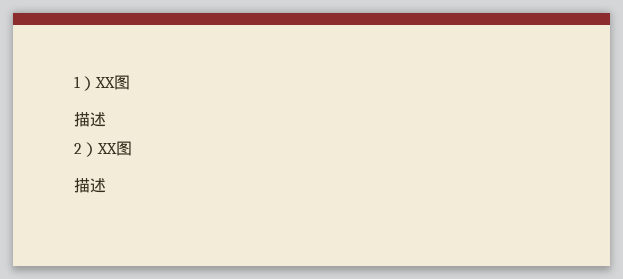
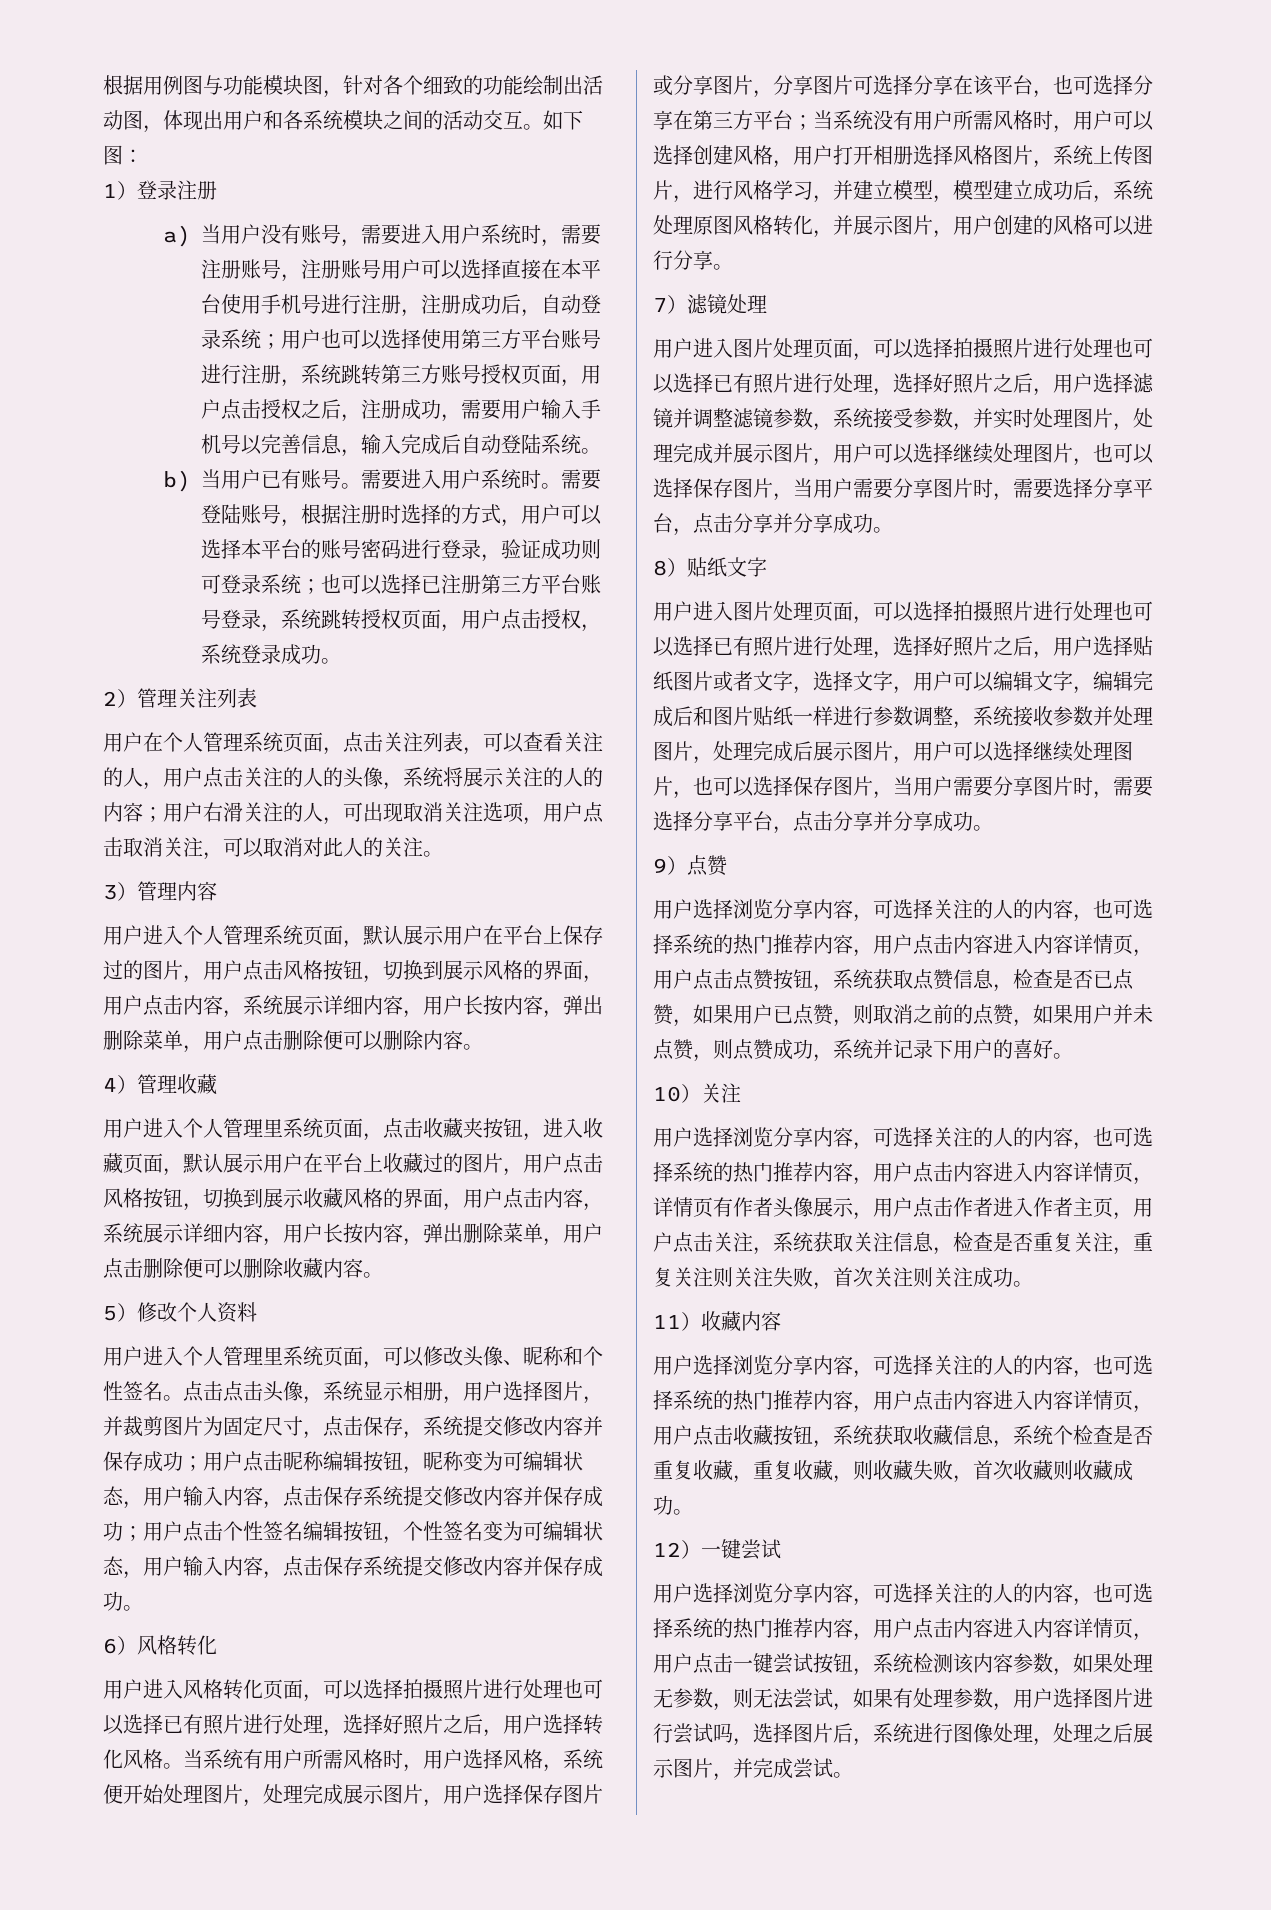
[74,75,130,91] [74,112,106,127] [74,141,132,157] [74,178,106,193] 1）XX图 // 描述 // 2）XX图 // 描述 -> [103,75,603,98] [103,110,583,133] [103,145,143,165] [103,180,217,200] [162,224,601,247] [200,259,601,282] [200,294,601,317] [200,329,601,350] [200,364,601,387] [200,399,601,422] [200,434,601,457] [162,469,601,492] [200,504,602,527] [200,539,601,562] [200,574,601,595] [200,609,601,632] [200,644,341,665] [103,688,257,708] [103,732,603,755] [103,767,603,790] [103,802,604,825] [103,837,443,860] [103,881,217,901] [103,925,603,948] [103,960,603,983] [103,995,603,1018] [103,1030,483,1053] [103,1074,217,1095] [103,1118,603,1141] [103,1153,603,1176] [103,1188,603,1211] [103,1223,603,1246] [103,1258,383,1279] [103,1302,257,1323] [103,1346,603,1369] [103,1381,603,1404] [103,1416,603,1439] [103,1451,583,1474] [103,1486,603,1509] [103,1521,603,1544] [103,1556,603,1579] [103,1591,143,1611] [103,1635,217,1656] [103,1679,603,1702] [103,1714,603,1737] [103,1749,603,1772] [103,1784,603,1807] [653,75,1153,98] [653,110,1154,133] [653,145,1153,168] [653,180,1153,203] [653,215,1153,238] [653,250,733,270] [653,294,767,314] [653,338,1153,361] [653,373,1154,396] [653,408,1153,431] [653,443,1154,466] [653,478,1153,501] [653,513,893,536] [653,557,767,577] [653,601,1153,624] [653,636,1153,659] [653,671,1153,694] [653,706,1153,729] [653,741,1133,764] [653,776,1153,799] [653,811,993,834] [653,855,728,876] [653,899,1153,922] [653,934,1153,957] [653,969,1134,992] [653,1004,1153,1027] [653,1039,1073,1062] [653,1083,741,1103] [653,1127,1153,1150] [653,1162,1153,1185] [653,1197,1153,1220] [653,1232,1153,1255] [653,1267,1033,1290] [653,1311,781,1332] [653,1355,1153,1378] [653,1390,1153,1413] [653,1425,1153,1448] [653,1460,1133,1483] [653,1495,693,1515] [653,1539,781,1560] [653,1583,1153,1606] [653,1618,1153,1641] [653,1653,1153,1676] [653,1688,1153,1711] [653,1723,1153,1746] [653,1758,853,1781] 根据用例图与功能模块图，针对各个细致的功能绘制出活动图，体现出用户和各系统模块之间的活动交互。如下图： // 1）登录注册 // a)当用户没有账号，需要进入用户系统时，需要注册账号，注册账号用户可以选择直接在本平台使用手机号进行注册，注册成功后，自动登录系统；用户也可以选择使用第三方平台账号进行注册，系统跳转第三方账号授权页面，用户点击授权之后，注册成功，需要用户输入手机号以完善信息，输入完成后自动登陆系统。 // b)当用户已有账号。需要进入用户系统时。需要登陆账号，根据注册时选择的方式，用户可以选择本平台的账号密码进行登录，验证成功则可登录系统；也可以选择已注册第三方平台账号登录，系统跳转授权页面，用户点击授权，系统登录成功。 // 2）管理关注列表 // 用户在个人管理系统页面，点击关注列表，可以查看关注的人，用户点击关注的人的头像，系统将展示关注的人的内容；用户右滑关注的人，可出现取消关注选项，用户点击取消关注，可以取消对此人的关注。 // 3）管理内容 // 用户进入个人管理系统页面，默认展示用户在平台上保存过的图片，用户点击风格按钮，切换到展示风格的界面，用户点击内容，系统展示详细内容，用户长按内容，弹出删除菜单，用户点击删除便可以删除内容。 // 4）管理收藏 // 用户进入个人管理里系统页面，点击收藏夹按钮，进入收藏页面，默认展示用户在平台上收藏过的图片，用户点击风格按钮，切换到展示收藏风格的界面，用户点击内容，系统展示详细内容，用户长按内容，弹出删除菜单，用户点击删除便可以删除收藏内容。 // 5）修改个人资料 // 用户进入个人管理里系统页面，可以修改头像、昵称和个性签名。点击点击头像，系统显示相册，用户选择图片，并裁剪图片为固定尺寸，点击保存，系统提交修改内容并保存成功；用户点击昵称编辑按钮，昵称变为可编辑状态，用户输入内容，点击保存系统提交修改内容并保存成功；用户点击个性签名编辑按钮，个性签名变为可编辑状态，用户输入内容，点击保存系统提交修改内容并保存成功。 // 6）风格转化 // 用户进入风格转化页面，可以选择拍摄照片进行处理也可以选择已有照片进行处理，选择好照片之后，用户选择转化风格。当系统有用户所需风格时，用户选择风格，系统便开始处理图片，处理完成展示图片，用户选择保存图片或分享图片，分享图片可选择分享在该平台，也可选择分享在第三方平台；当系统没有用户所需风格时，用户可以选择创建风格，用户打开相册选择风格图片，系统上传图片，进行风格学习，并建立模型，模型建立成功后，系统处理原图风格转化，并展示图片，用户创建的风格可以进行分享。 // 7）滤镜处理 // 用户进入图片处理页面，可以选择拍摄照片进行处理也可以选择已有照片进行处理，选择好照片之后，用户选择滤镜并调整滤镜参数，系统接受参数，并实时处理图片，处理完成并展示图片，用户可以选择继续处理图片，也可以选择保存图片，当用户需要分享图片时，需要选择分享平台，点击分享并分享成功。 // 8）贴纸文字 // 用户进入图片处理页面，可以选择拍摄照片进行处理也可以选择已有照片进行处理，选择好照片之后，用户选择贴纸图片或者文字，选择文字，用户可以编辑文字，编辑完成后和图片贴纸一样进行参数调整，系统接收参数并处理图片，处理完成后展示图片，用户可以选择继续处理图片，也可以选择保存图片，当用户需要分享图片时，需要选择分享平台，点击分享并分享成功。 // 9）点赞 // 用户选择浏览分享内容，可选择关注的人的内容，也可选择系统的热门推荐内容，用户点击内容进入内容详情页，用户点击点赞按钮，系统获取点赞信息，检查是否已点赞，如果用户已点赞，则取消之前的点赞，如果用户并未点赞，则点赞成功，系统并记录下用户的喜好。 // 10）关注 // 用户选择浏览分享内容，可选择关注的人的内容，也可选择系统的热门推荐内容，用户点击内容进入内容详情页，详情页有作者头像展示，用户点击作者进入作者主页，用户点击关注，系统获取关注信息，检查是否重复关注，重复关注则关注失败，首次关注则关注成功。 // 11）收藏内容 // 用户选择浏览分享内容，可选择关注的人的内容，也可选择系统的热门推荐内容，用户点击内容进入内容详情页，用户点击收藏按钮，系统获取收藏信息，系统个检查是否重复收藏，重复收藏，则收藏失败，首次收藏则收藏成功。 // 12）一键尝试 // 用户选择浏览分享内容，可选择关注的人的内容，也可选择系统的热门推荐内容，用户点击内容进入内容详情页，用户点击一键尝试按钮，系统检测该内容参数，如果处理无参数，则无法尝试，如果有处理参数，用户选择图片进行尝试吗，选择图片后，系统进行图像处理，处理之后展示图片，并完成尝试。

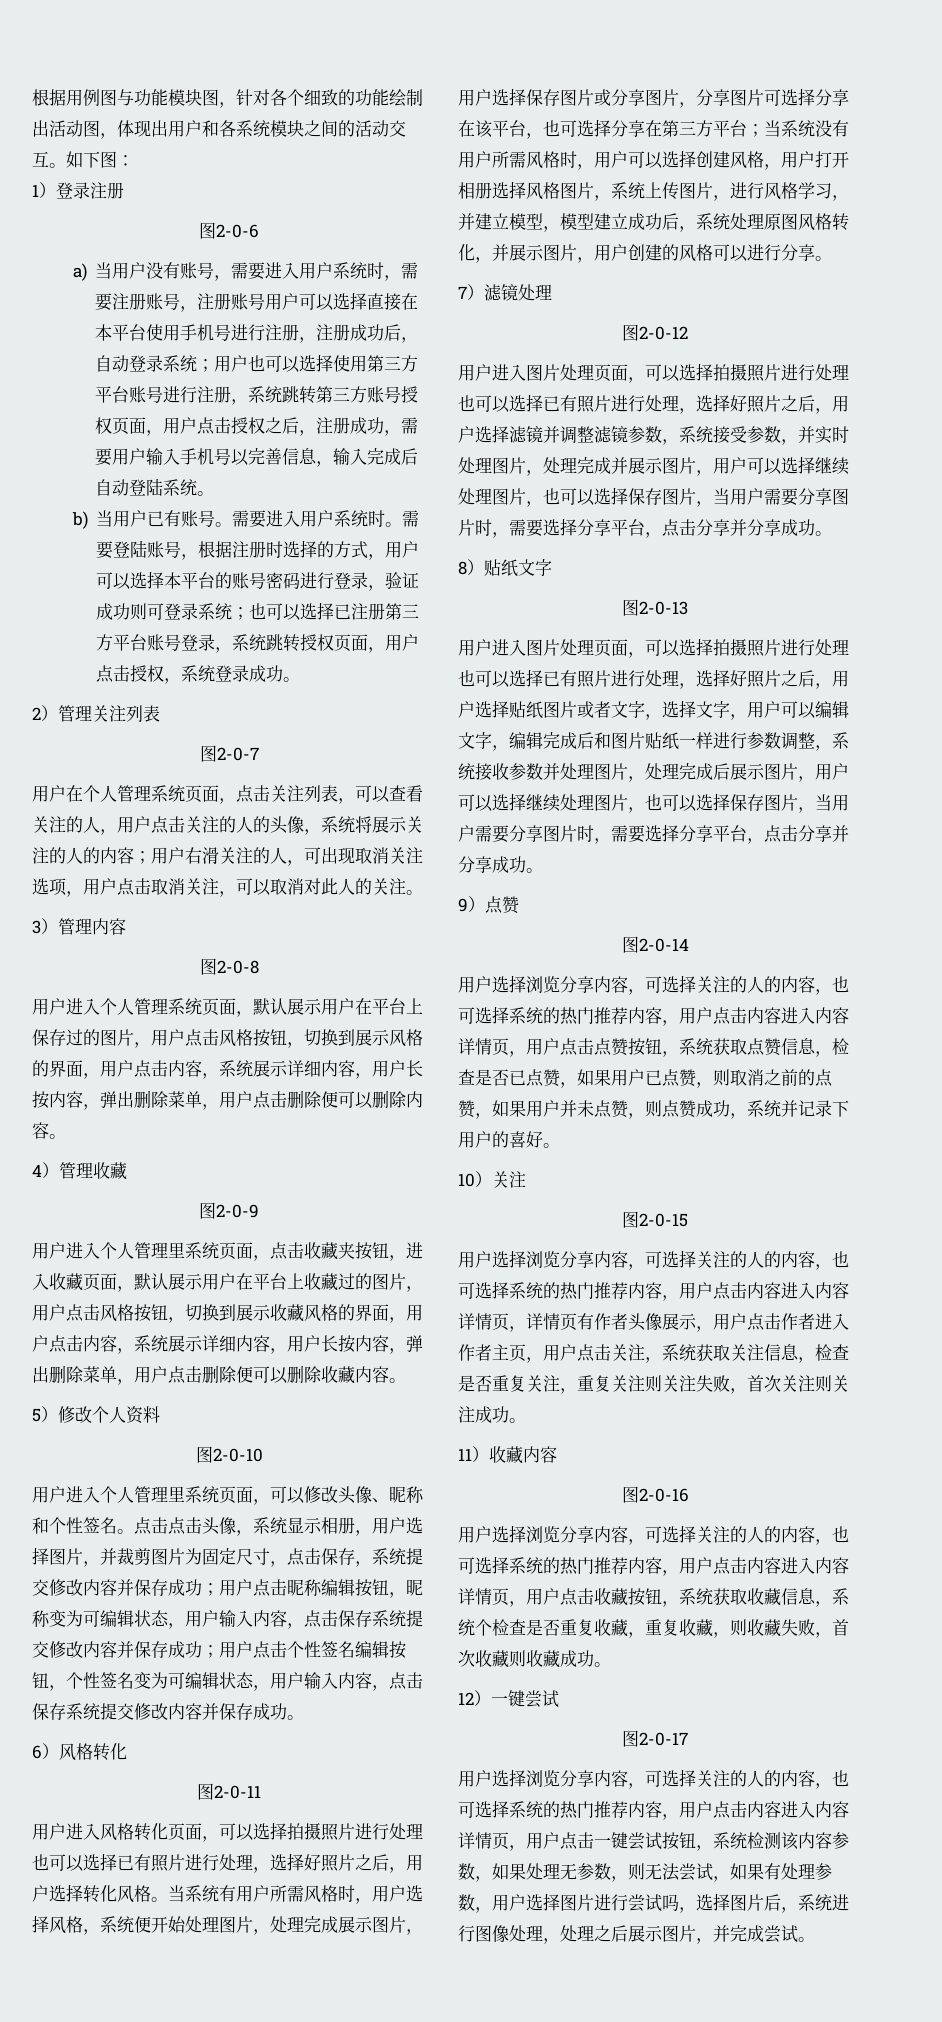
(217, 190) none -> [199,222,259,239] // 图2-0-6
(257, 698) none -> [199,745,259,762] // 图2-0-7
(217, 891) none -> [199,958,259,975] // 图2-0-8
(217, 1084) none -> [199,1202,259,1219] // 图2-0-9
(257, 1312) none -> [195,1446,263,1463] // 图2-0-10
(217, 1645) none -> [197,1783,261,1800] // 图2-0-11
(767, 304) none -> [622,324,688,341] // 图2-0-12
(767, 567) none -> [622,599,688,616] // 图2-0-13
(728, 865) none -> [621,936,689,953] // 图2-0-14
(741, 1093) none -> [622,1211,688,1228] // 图2-0-15
(781, 1321) none -> [621,1486,689,1503] // 图2-0-16
(781, 1549) none -> [622,1730,688,1747] // 图2-0-17

